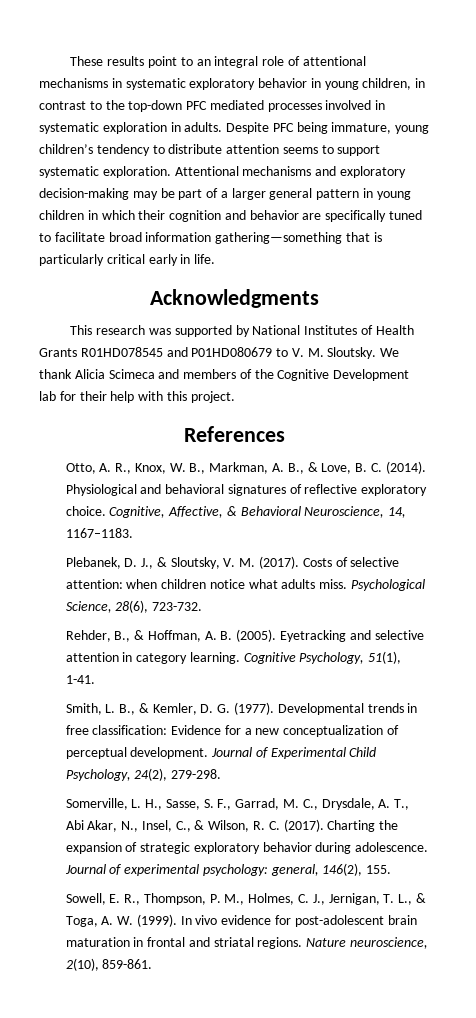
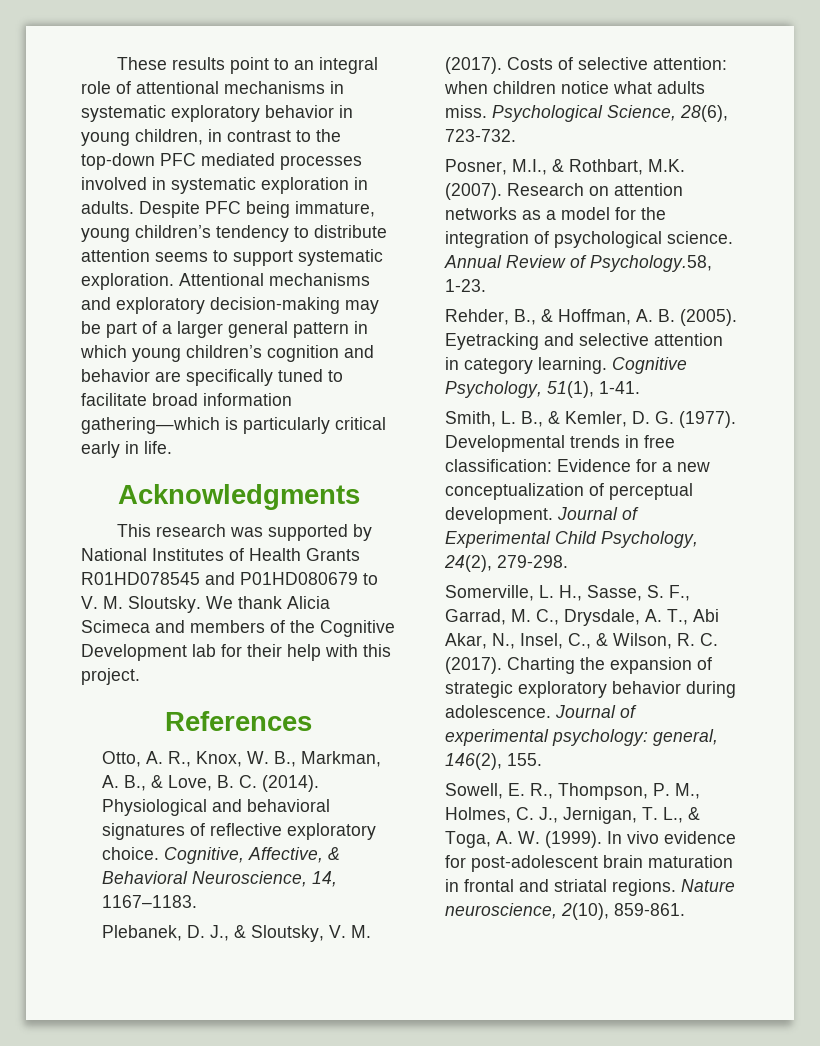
[376,191,411,200] [39,210,166,220] young children in which their -> [80,345,262,362] which young children’s
[215,232,370,244] gathering—something that -> [81,417,220,434] gathering—which
(203, 606) none -> [445,159,686,175] [445,183,684,200] [445,207,667,220] [445,231,734,248] [444,255,713,272] [445,279,487,292] // Posner, M.I., & Rothbart, M.K. (2007). Research on attention networks as a model for the integration of psychological science. Annual Review of Psychology.58, 1-23.

